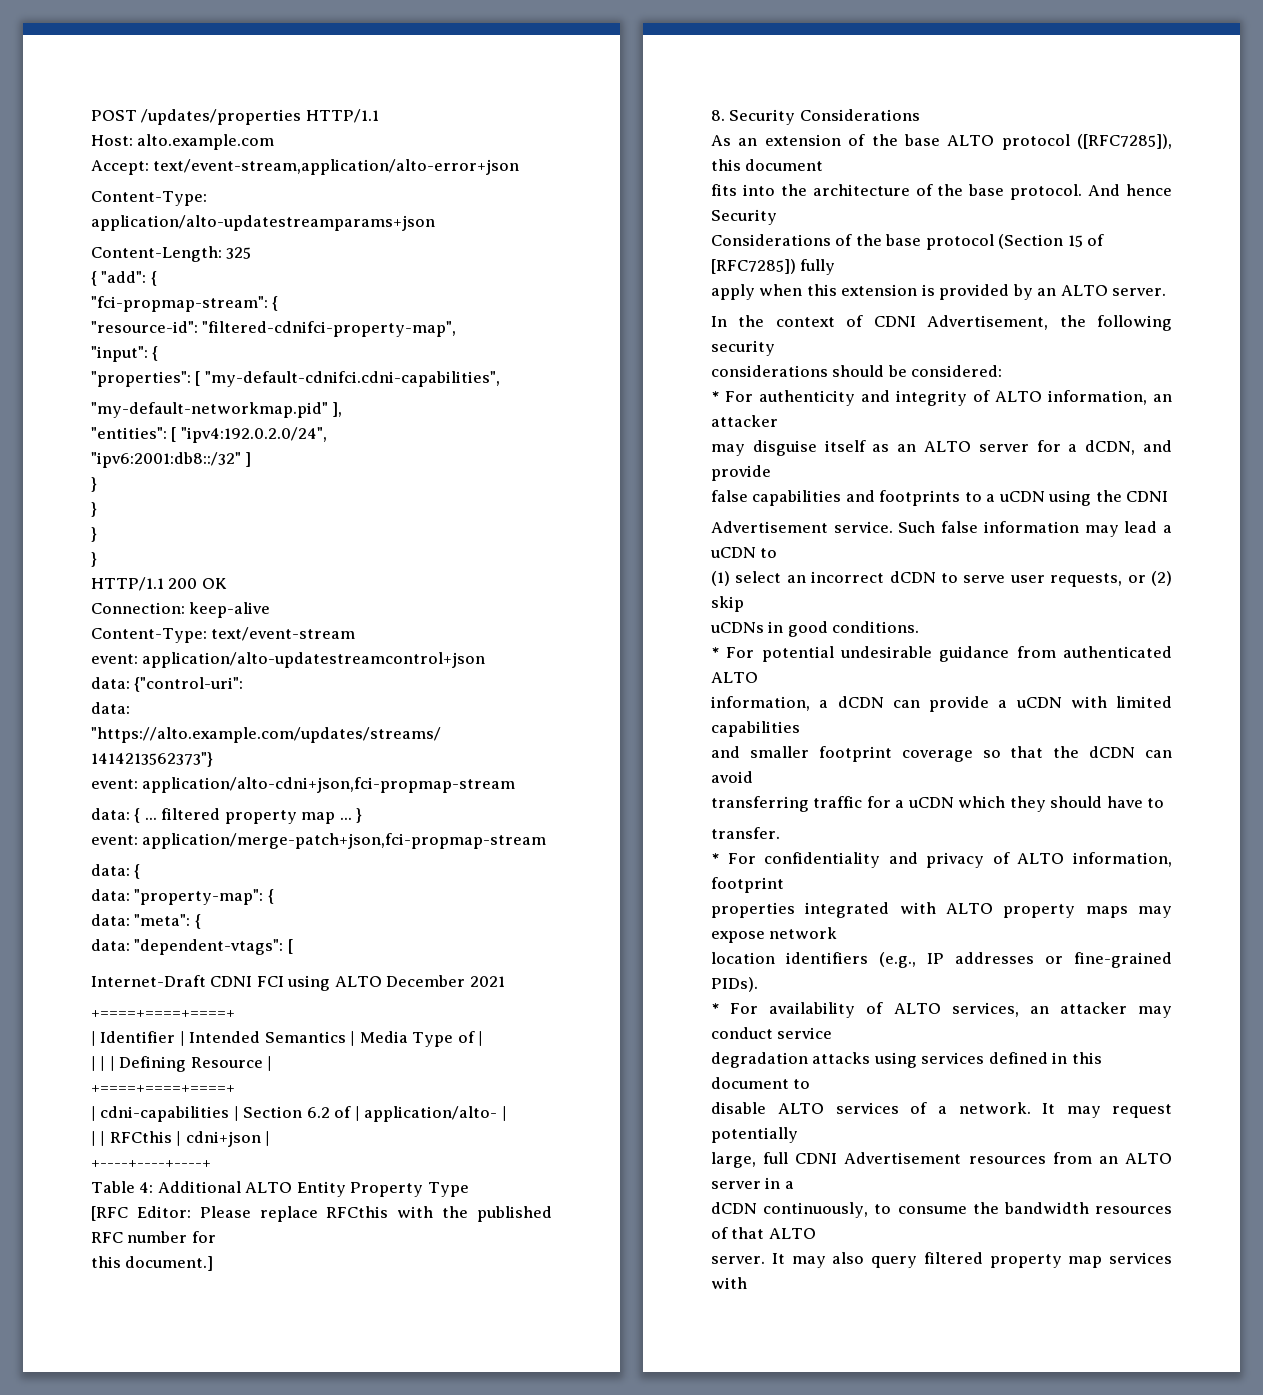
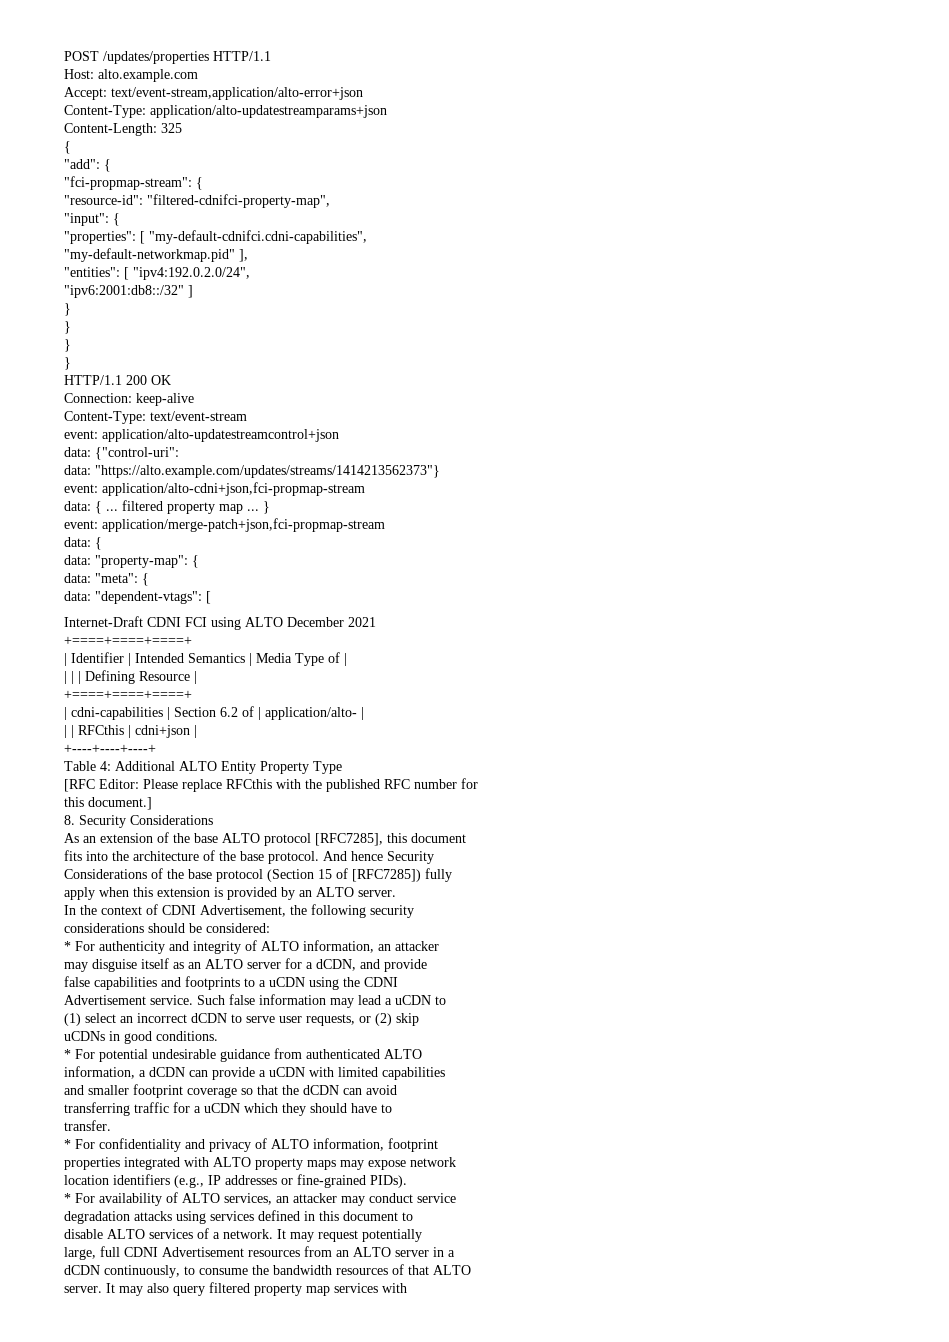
(97, 278) none -> (71, 147) //
[1077,134,1172,149] ([RFC7285]), -> [315,833,383,846] [RFC7285],

